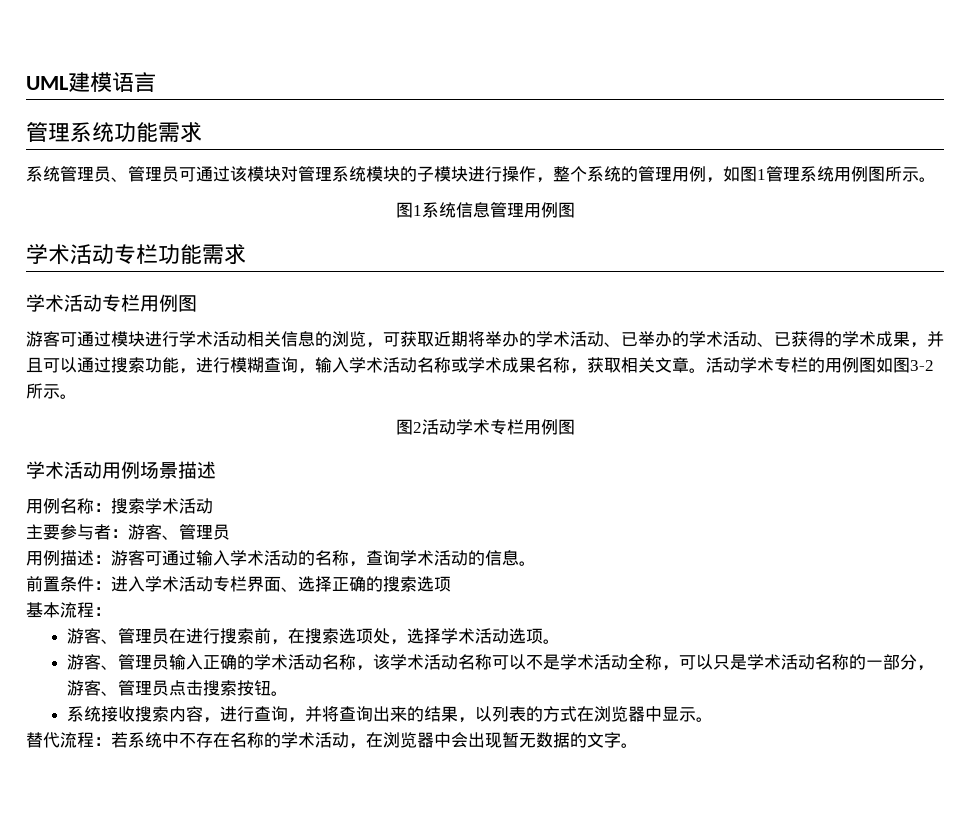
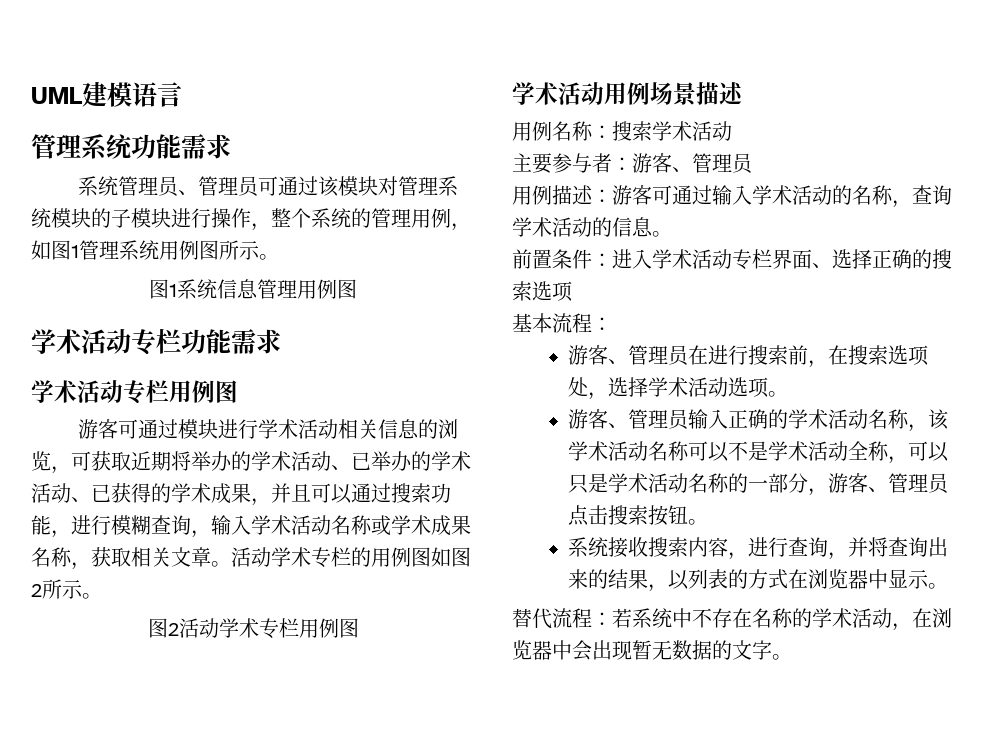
[910,360,934,371] 3-2 -> [31,584,42,597] 2

